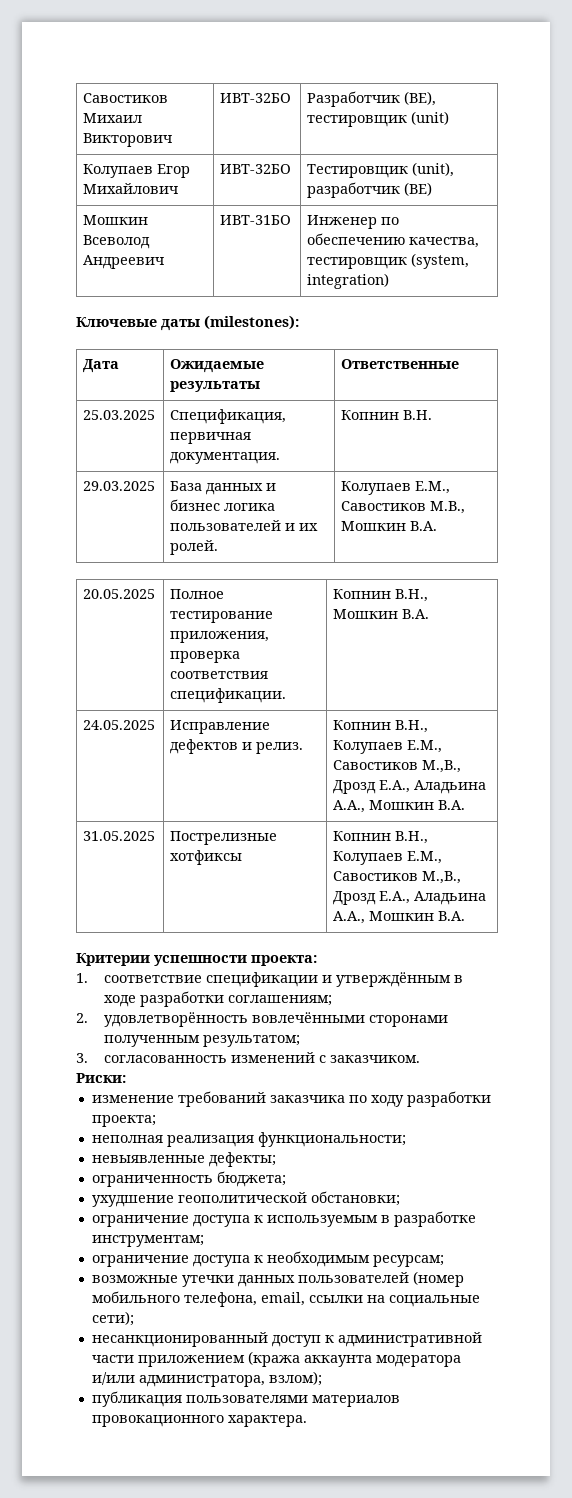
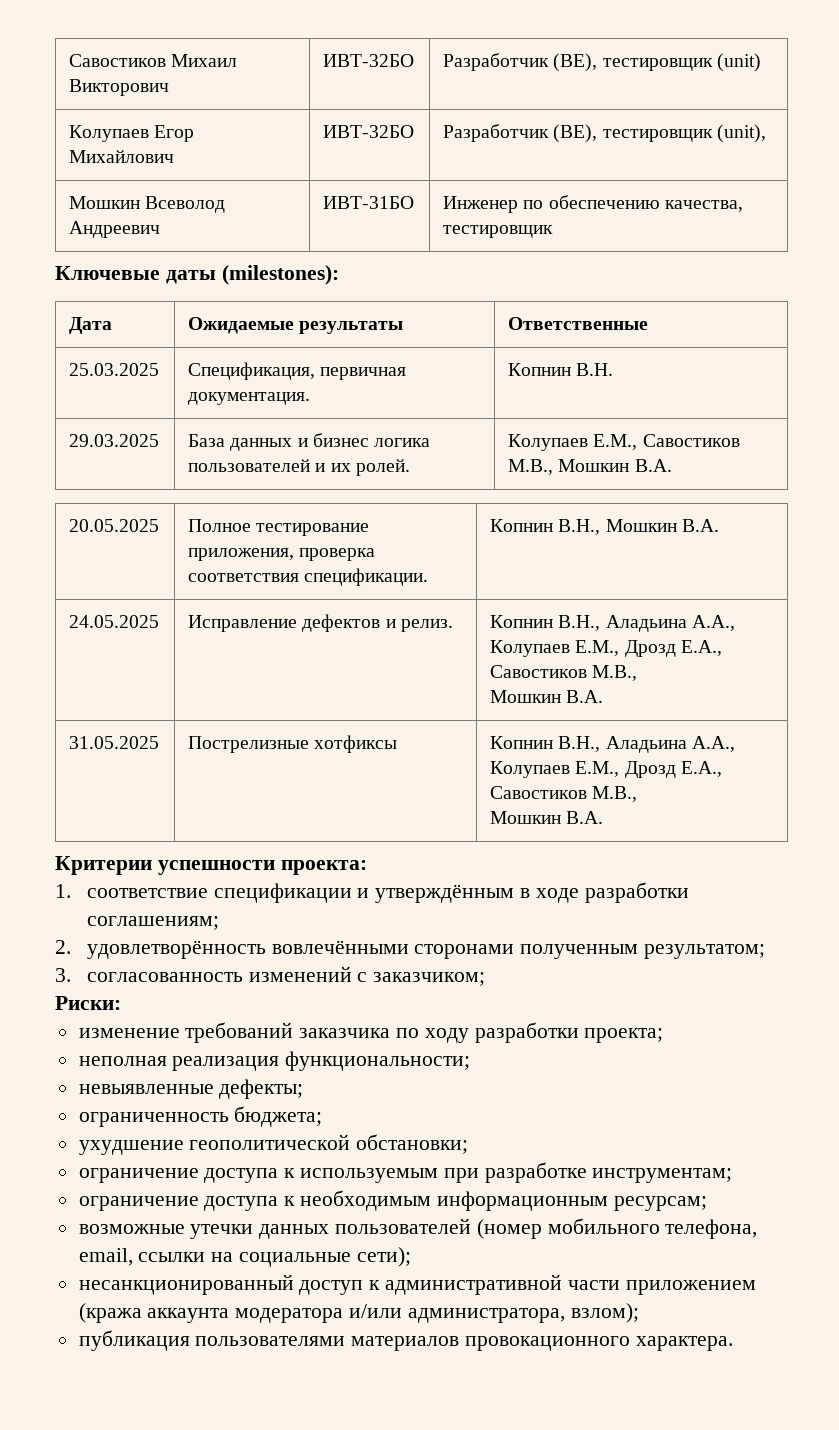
[307,164,409,178] Тестировщик -> [443,124,713,143] Разработчик (BE), тестировщик
[307,182,433,198] разработчик (BE) -> (766, 133) none
[411,253,470,269] [307,273,390,289] (system, integration) -> (554, 231) none
[333,740,443,754] [333,760,462,773] [333,780,487,794] [333,800,366,813] Колупаев Е.М., Савостиков М.,В., Дрозд Е.А., Аладьина А.А., -> [605,615,735,632] [490,640,722,657] [490,665,638,681] Аладьина А.А., Колупаев Е.М., Дрозд Е.А., Савостиков М.В., //
[333,851,443,865] [333,871,462,884] [333,891,487,905] [333,911,366,924] Колупаев Е.М., Савостиков М.,В., Дрозд Е.А., Аладьина А.А., -> [605,736,735,753] [490,761,722,778] [490,786,638,802] Аладьина А.А., Колупаев Е.М., Дрозд Е.А., Савостиков М.В., //
[330,1055,421,1063] заказчиком. -> [373,972,486,986] заказчиком;
[380,1215,390,1223] в -> [443,1168,479,1183] при
(370, 1259) none -> [436,1191,608,1211] информационным

